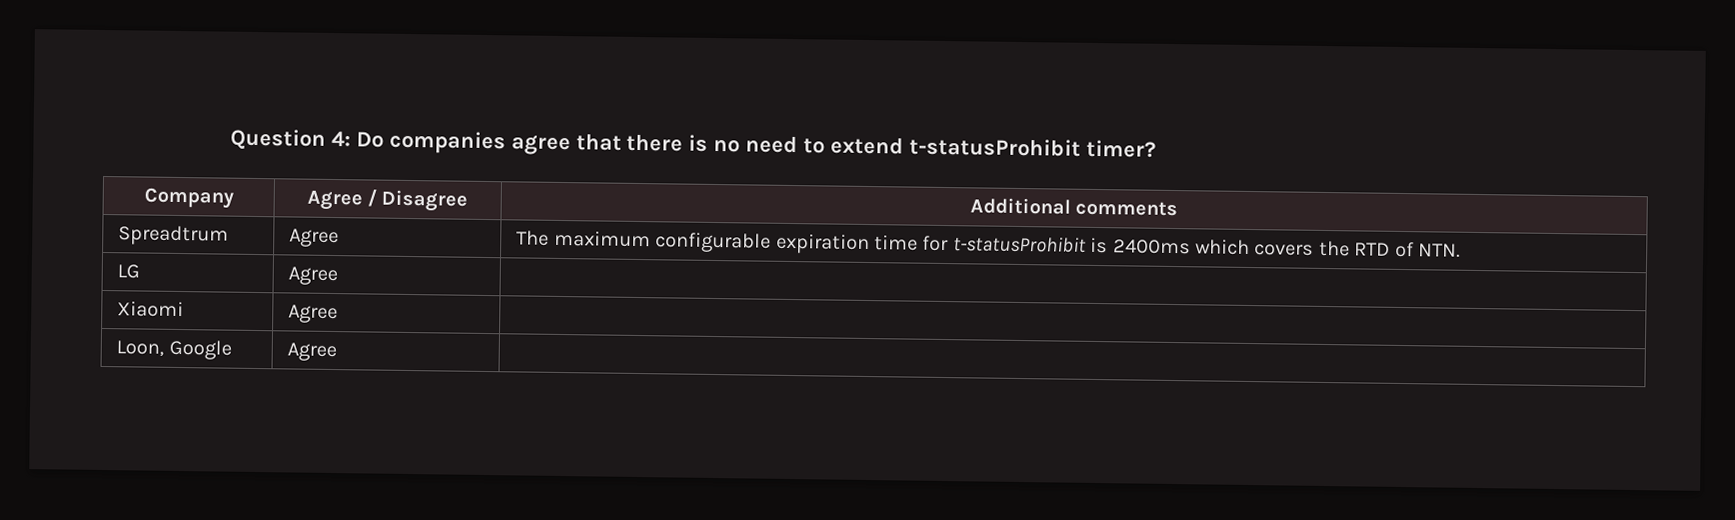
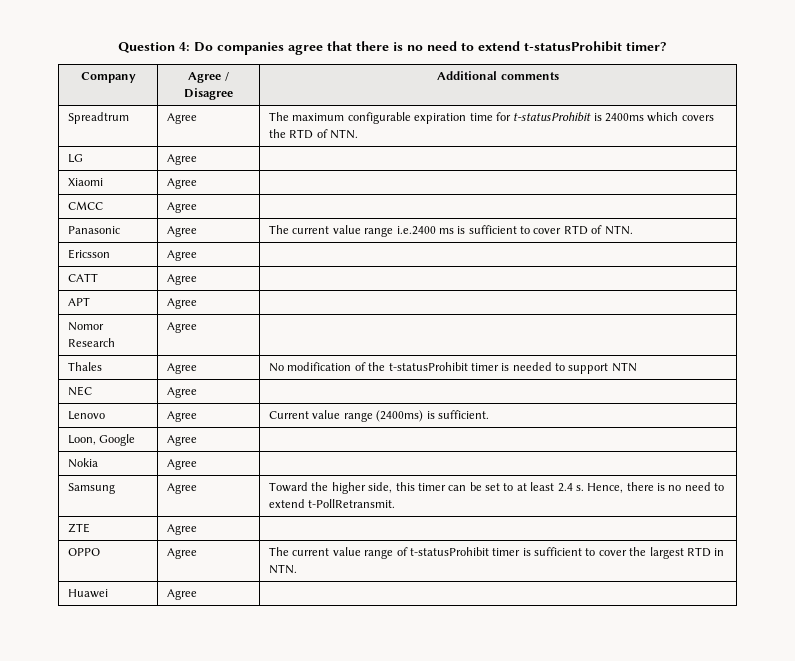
[116,339,232,360] Loon, Google -> [68,201,104,210] [167,202,198,213] [68,226,121,234] [167,226,198,237] [269,225,633,237] [68,249,111,259] [167,250,198,261] [68,273,99,282] [167,274,198,285] [68,297,91,306] [167,298,198,309] [68,322,105,331] [68,338,116,347] [167,322,198,333] [68,362,103,371] [167,363,198,374] [269,362,637,374] [68,386,93,396] [167,387,198,398] [68,411,106,420] [167,411,198,422] [269,410,489,422] [68,434,136,446] [167,435,198,446] [68,458,99,468] [167,459,198,470] [68,483,116,494] [167,483,198,494] [269,482,725,494] [269,499,396,508] [68,523,91,533] [167,524,198,535] [68,548,101,556] [167,548,198,559] [269,547,725,559] [269,564,298,574] [68,589,109,598] CMCC | Agree | // Panasonic | Agree | The current value range i.e.2400 ms is sufficient to cover RTD of NTN. // Ericsson | Agree | // CATT | Agree | // APT | Agree | // Nomor Research | Agree | // Thales | Agree | No modification of the t-statusProhibit timer is needed to support NTN // NEC | Agree | // Lenovo | Agree | Current value range (2400ms) is sufficient. // Loon, Google | Agree | // Nokia | Agree | // Samsung | Agree | Toward the higher side, this timer can be set to at least 2.4 s. Hence, there is no need to extend t-PollRetransmit. // ZTE | Agree | // OPPO | Agree | The current value range of t-statusProhibit timer is sufficient to cover the largest RTD in NTN. // Huawei

